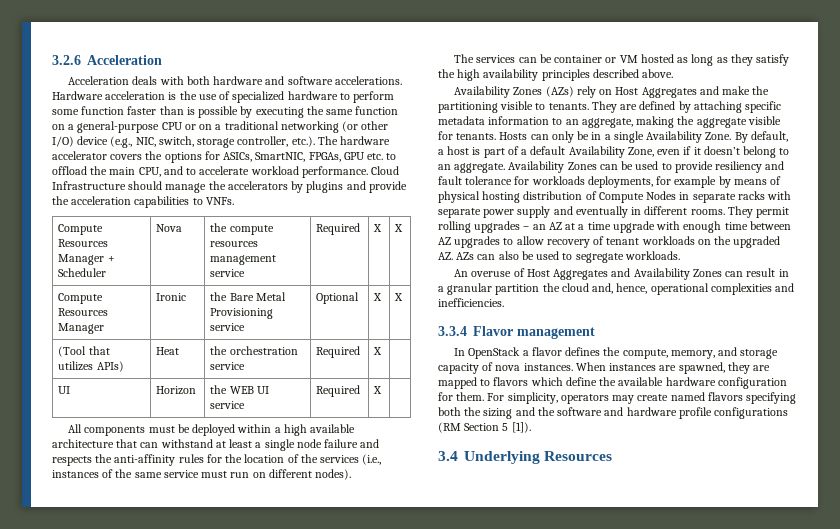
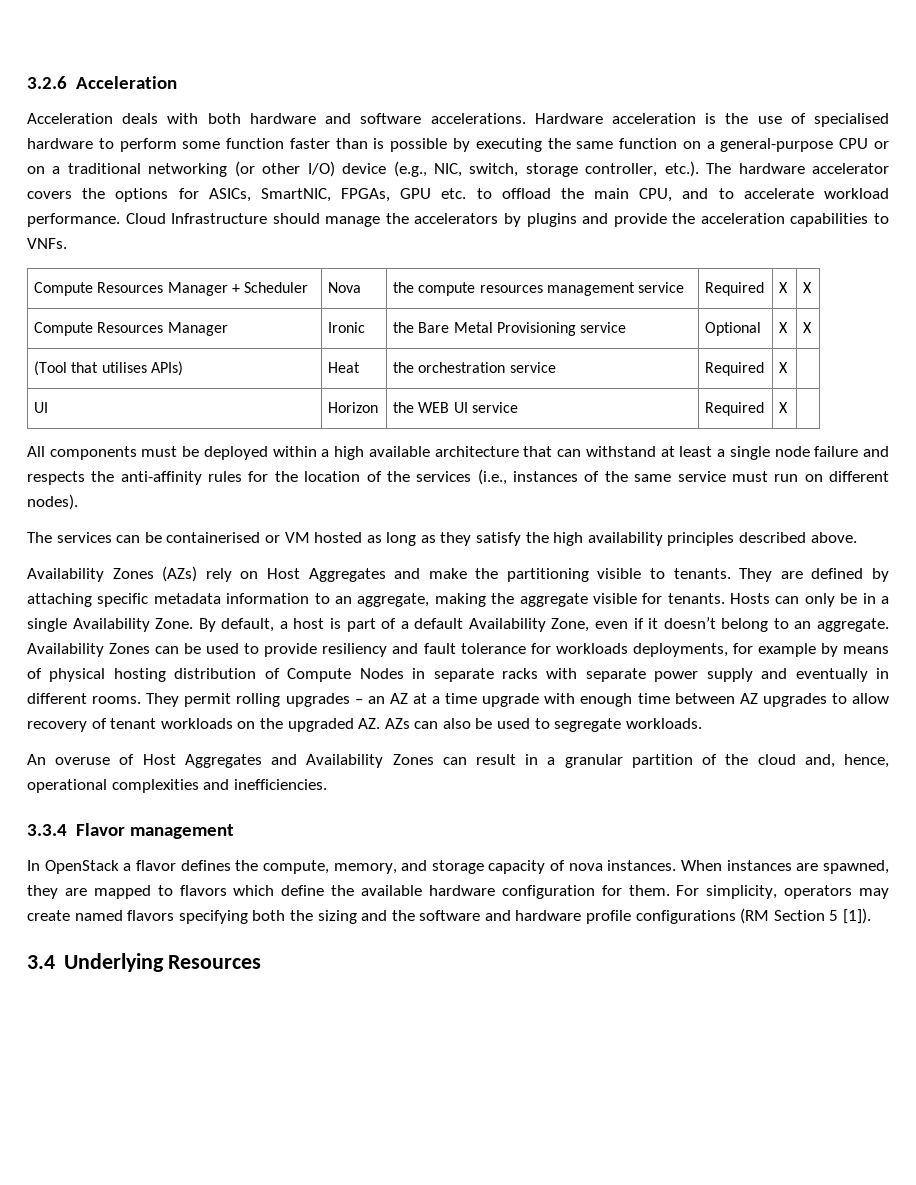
[232,91,285,103] specialized -> [813,113,889,127] specialised
[58,361,94,371] utilizes -> [101,362,147,373] utilises
[554,55,603,63] container -> [166,532,261,543] containerised
(540, 289) none -> [702,754,718,765] of

